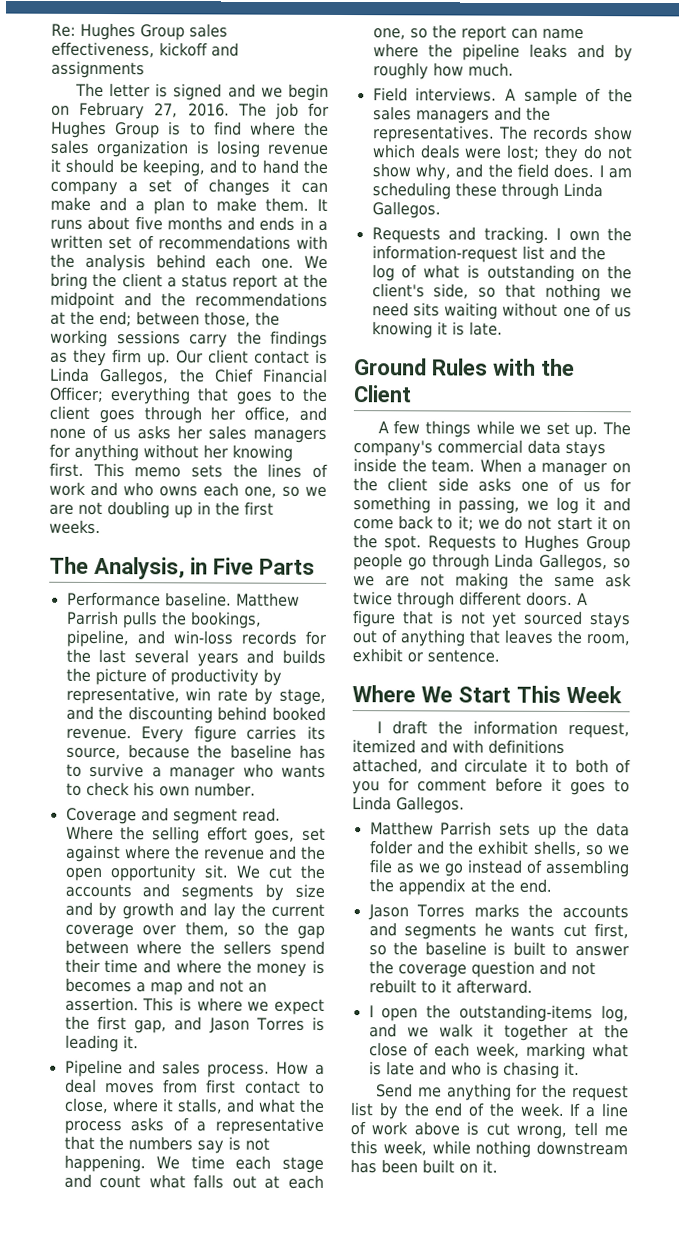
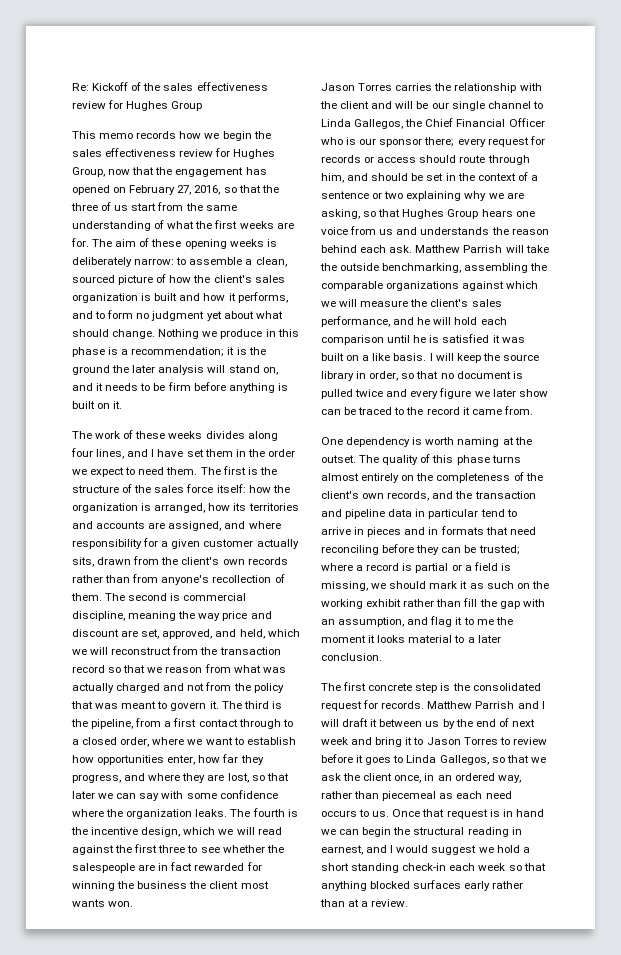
[80,22,228,41] [51,41,239,58] [51,60,145,79] [74,82,329,101] [51,101,329,120] [51,120,329,139] [50,139,329,158] [50,158,328,177] [50,178,328,196] [50,196,328,215] [50,215,328,231] [50,234,328,250] [50,253,329,272] [50,272,328,291] [50,291,328,310] [50,310,280,327] [50,329,328,348] [50,348,328,367] Hughes Group sales effectiveness, kickoff and assignments // The letter is signed and we begin on February 27, 2016. The job for Hughes Group is to find where the sales organization is losing revenue it should be keeping, and to hand the company a set of changes it can make and a plan to make them. It runs about five months and ends in a written set of recommendations with the analysis behind each one. We bring the client a status report at the midpoint and the recommendations at the end; between those, the working sessions carry the findings as they firm up. Our client contact is -> [92,82,268,91] [72,100,203,111] [72,131,271,141] [72,148,276,159] [72,167,267,177] [72,185,279,195] [71,202,237,211] [72,220,294,231] [71,238,277,249] [72,257,287,267] [72,274,285,285] [72,292,288,303] [72,310,283,321] [72,329,299,339] [72,347,266,357] [72,365,278,375] [72,382,288,393] [72,401,123,409] [72,430,278,441] [71,448,295,459] [72,466,277,477] [72,484,290,493] [72,503,299,513] [72,521,281,531] [72,538,299,549] [72,556,288,567] [72,574,285,585] [71,593,247,601] [72,611,272,621] [72,629,300,639] [72,646,281,655] [72,664,286,673] [72,682,284,693] [71,701,282,711] [71,718,293,729] [72,737,296,747] [72,754,264,765] [72,773,289,783] [72,790,278,801] [72,808,298,819] [71,827,282,837] [72,844,284,855] [72,862,262,873] [72,881,269,891] [72,899,134,907] [321,83,542,93] [320,101,543,111] Kickoff of the sales effectiveness review for Hughes Group // This memo records how we begin the sales effectiveness review for Hughes Group, now that the engagement has opened on February 27, 2016, so that the three of us start from the same understanding of what the first weeks are for. The aim of these opening weeks is deliberately narrow: to assemble a clean, sourced picture of how the client's sales organization is built and how it performs, and to form no judgment yet about what should change. Nothing we produce in this phase is a recommendation; it is the ground the later analysis will stand on, and it needs to be firm before anything is built on it. // The work of these weeks divides along four lines, and I have set them in the order we expect to need them. The first is the structure of the sales force itself: how the organization is arranged, how its territories and accounts are assigned, and where responsibility for a given customer actually sits, drawn from the client's own records rather than from anyone's recollection of them. The second is commercial discipline, meaning the way price and discount are set, approved, and held, which we will reconstruct from the transaction record so that we reason from what was actually charged and not from the policy that was meant to govern it. The third is the pipeline, from a first contact through to a closed order, where we want to establish how opportunities enter, how far they progress, and where they are lost, so that later we can say with some confidence where the organization leaks. The fourth is the incentive design, which we will read against the first three to see whether the salespeople are in fact rewarded for winning the business the client most wants won. // Jason Torres carries the relationship with the client and will be our single channel to
[49,386,328,405] [49,405,327,424] [49,424,327,443] [49,443,293,462] [49,462,328,478] [49,481,327,498] [49,501,274,519] [49,519,101,534] [49,556,315,580] [66,591,300,607] [66,610,262,629] [65,629,326,648] [65,648,326,667] [65,667,282,686] [65,686,326,705] [65,705,326,724] [65,725,326,743] [65,744,326,760] [65,762,326,781] [65,781,256,797] [65,807,281,825] [65,825,326,844] [65,844,326,863] [64,864,326,882] [64,883,325,901] [64,901,325,920] [64,921,325,939] [64,939,325,958] [64,958,325,977] [64,977,267,996] [64,996,325,1015] [64,1015,325,1034] [64,1034,139,1053] [64,1059,325,1078] [64,1078,325,1094] [63,1097,325,1114] [63,1117,324,1135] [63,1135,270,1154] [63,1154,324,1173] [63,1173,324,1189] [372,24,584,42] [372,43,633,62] [372,62,514,80] [372,87,633,105] [372,106,551,124] [372,125,633,143] [371,144,633,162] [371,163,632,181] [371,182,603,200] [371,201,441,219] [371,226,632,244] [371,245,606,263] [371,264,632,282] [371,283,632,302] [371,302,632,320] [371,321,503,339] [354,358,575,376] [353,385,412,403] [377,420,631,439] [353,439,606,458] [353,458,631,477] [353,477,631,493] [353,496,631,515] [353,515,631,531] [353,534,631,553] [353,553,631,572] [353,572,632,590] [353,591,588,609] [353,610,631,629] [352,629,630,647] [352,648,500,663] [352,685,622,704] [376,720,630,739] [352,739,565,754] [352,758,631,774] [352,777,487,795] Officer; everything that goes to the client goes through her office, and none of us asks her sales managers for anything without her knowing first. This memo sets the lines of work and who owns each one, so we are not doubling up in the first weeks. // The Analysis, in Five Parts // Performance baseline. Matthew Parrish pulls the bookings, pipeline, and win-loss records for the last several years and builds the picture of productivity by representative, win rate by stage, and the discounting behind booked revenue. Every figure carries its source, because the baseline has to survive a manager who wants to check his own number. // Coverage and segment read. Where the selling effort goes, set against where the revenue and the open opportunity sit. We cut the accounts and segments by size and by growth and lay the current coverage over them, so the gap between where the sellers spend their time and where the money is becomes a map and not an assertion. This is where we expect the first gap, and Jason Torres is leading it. // Pipeline and sales process. How a deal moves from first contact to close, where it stalls, and what the process asks of a representative that the numbers say is not happening. We time each stage and count what falls out at each one, so the report can name where the pipeline leaks and by roughly how much. // Field interviews. A sample of the sales managers and the representatives. The records show which deals were lost; they do not show why, and the field does. I am scheduling these through Linda Gallegos. // Requests and tracking. I own the information-request list and the log of what is outstanding on the client's side, so that nothing we need sits waiting without one of us knowing it is late. // Ground Rules with the Client // A few things while we set up. The company's commercial data stays inside the team. When a manager on the client side asks one of us for something in passing, we log it and come back to it; we do not start it on the spot. Requests to Hughes Group people go through Linda Gallegos, so we are not making the same ask twice through different doors. A figure that is not yet sourced stays out of anything that leaves the room, exhibit or sentence. // Where We Start This Week // I draft the information request, itemized and with definitions attached, and circulate it to both of you for comment -> [508,118,545,127] [321,136,545,147] [321,155,530,165] [321,172,538,183] [321,191,524,201] [321,209,535,219] [321,226,549,235] [321,245,549,253] [320,263,548,273] [321,281,539,291] [321,299,502,307] [321,316,507,327] [321,334,525,345] [321,353,539,363] [321,371,523,381] [321,388,548,399] [321,406,533,415] [321,437,532,447] [321,454,521,465] [321,472,543,483] [321,491,536,501] [321,509,517,519] [321,526,536,537] [321,544,520,555] [321,562,511,573] [321,581,549,591] [321,598,545,609] [321,616,513,627] [321,635,501,643] [321,653,382,661] [321,682,541,693] [321,700,545,711] [321,718,535,729] [321,737,547,747] Officer who is our sponsor there; every request for records or access should route through him, and should be set in the context of a sentence or two explaining why we are asking, so that Hughes Group hears one voice from us and understands the reason behind each ask. Matthew Parrish will take the outside benchmarking, assembling the comparable organizations against which we will measure the client's sales performance, and he will hold each comparison until he is satisfied it was built on a like basis. I will keep the source library in order, so that no document is pulled twice and every figure we later show can be traced to the record it came from. // One dependency is worth naming at the outset. The quality of this phase turns almost entirely on the completeness of the client's own records, and the transaction and pipeline data in particular tend to arrive in pieces and in formats that need reconciling before they can be trusted; where a record is partial or a field is missing, we should mark it as such on the working exhibit rather than fill the gap with an assumption, and flag it to me the moment it looks material to a later conclusion. // The first concrete step is the consolidated request for records. Matthew Parrish and I will draft it between us by the end of next week and bring it to Jason Torres to review
[396,796,465,814] [369,821,630,839] [369,840,630,857] [368,859,630,878] [368,878,552,896] [367,903,629,921] [368,922,629,940] [368,941,629,957] [368,960,596,978] [368,979,533,994] [368,1004,629,1023] [368,1023,629,1041] [368,1042,629,1061] [368,1061,580,1079] [375,1083,629,1102] [350,1102,629,1120] [350,1121,628,1139] [350,1140,628,1158] [350,1159,498,1174] Gallegos. // Matthew Parrish sets up the data folder and the exhibit shells, so we file as we go instead of assembling the appendix at the end. // Jason Torres marks the accounts and segments he wants cut first, so the baseline is built to answer the coverage question and not rebuilt to it afterward. // I open the outstanding-items log, and we walk it together at the close of each week, marking what is late and who is chasing it. // Send me anything for the request list by the end of the week. If a line of work above is cut wrong, tell me this week, while nothing downstream has been built on it. -> [439,755,546,765] [321,773,521,783] [321,791,512,801] [321,809,544,819] [321,827,522,837] [321,845,530,855] [321,863,546,873] [321,880,524,891] [320,899,409,907] Gallegos, so that we ask the client once, in an ordered way, rather than piecemeal as each need occurs to us. Once that request is in hand we can begin the structural reading in earnest, and I would suggest we hold a short standing check-in each week so that anything blocked surfaces early rather than at a review.

